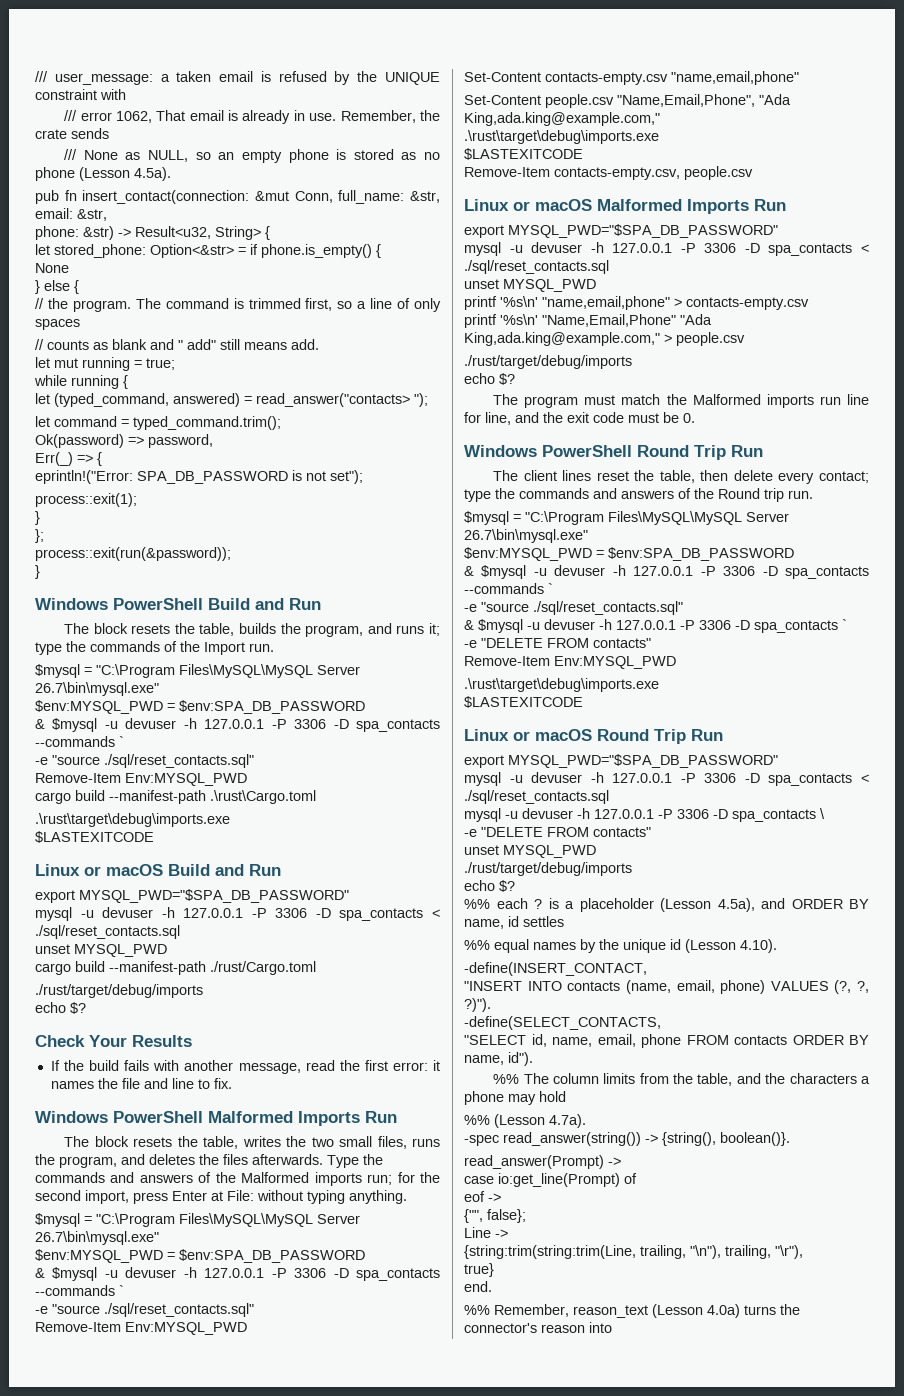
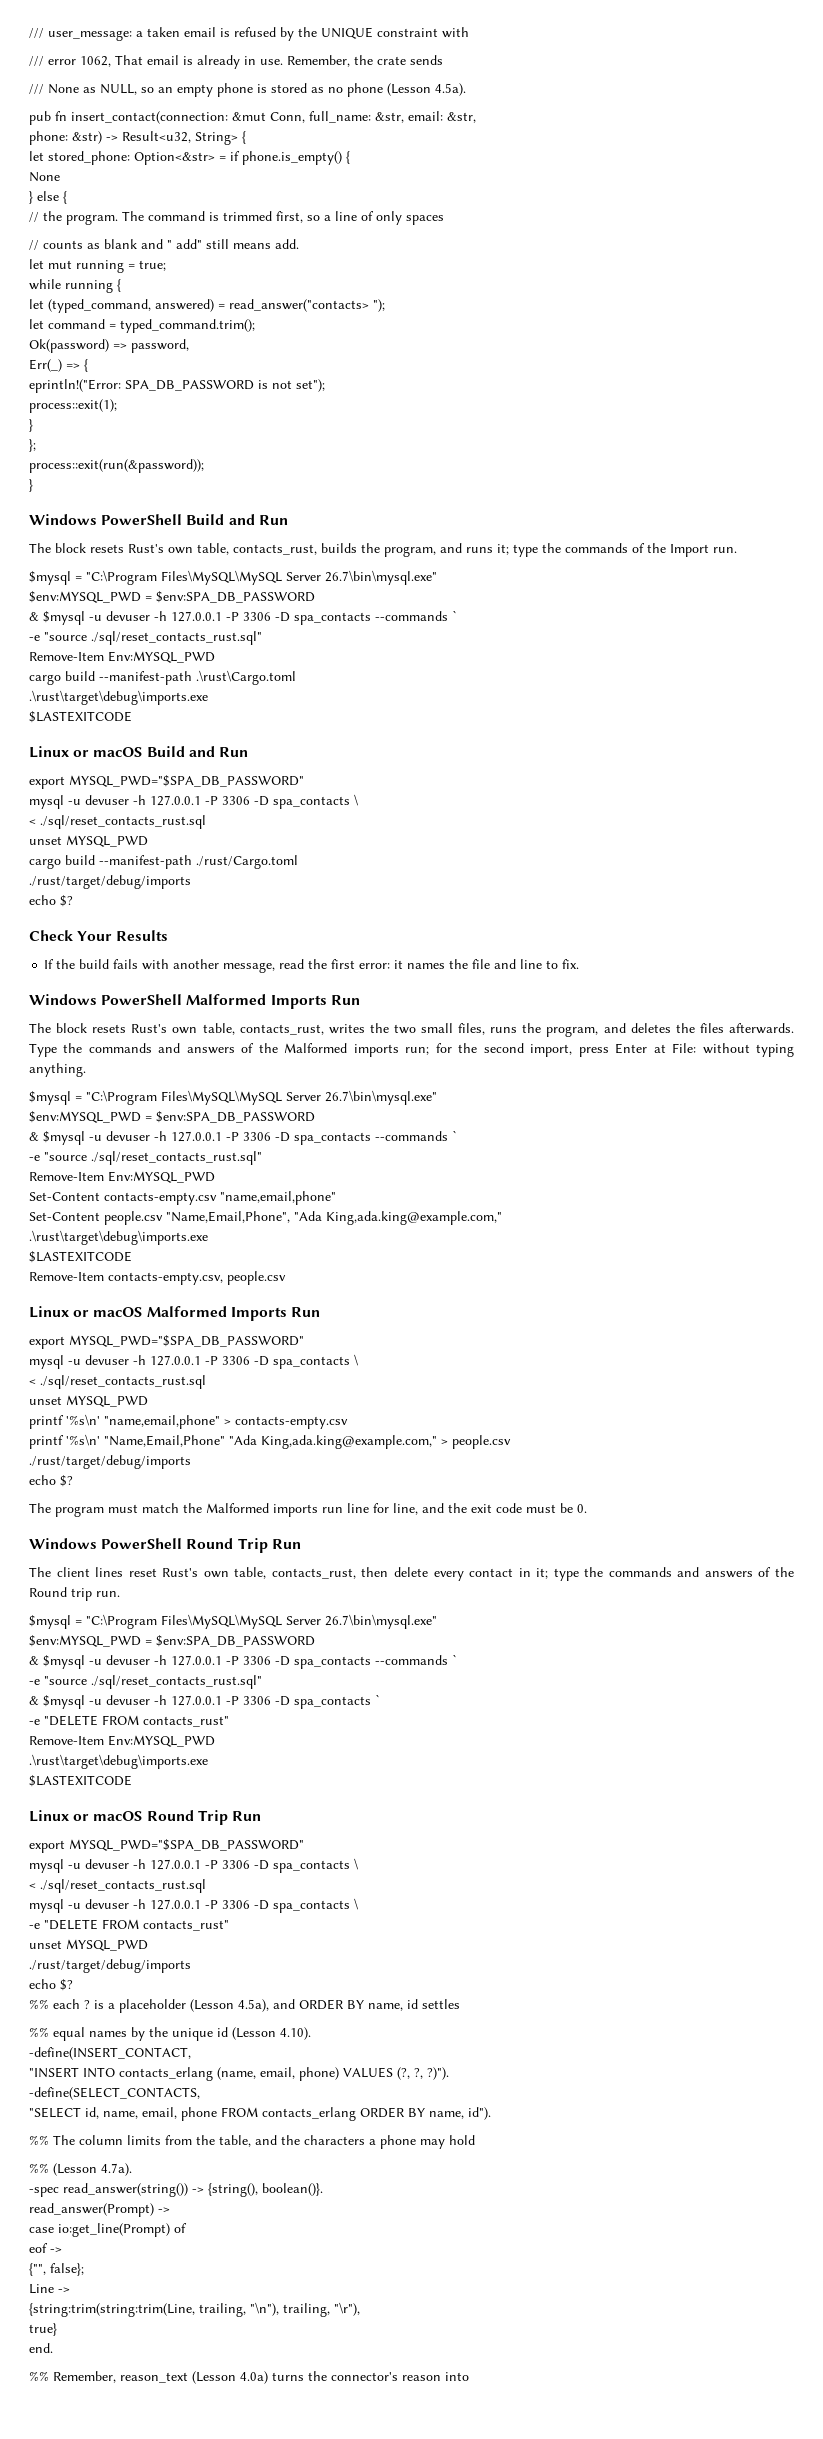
[174,623,235,636] the table, -> [128,543,317,555] Rust's own table, contacts_rust,
[104,754,254,768] ./sql/reset_contacts.sql" -> [91,631,262,645] ./sql/reset_contacts_rust.sql"
[431,909,440,918] [35,925,180,939] < ./sql/reset_contacts.sql -> [354,794,359,806] [29,815,206,829] \ // < ./sql/reset_contacts_rust.sql
[177,1136,239,1149] the table, -> [131,1023,324,1035] Rust's own table, contacts_rust,
[104,1303,254,1317] ./sql/reset_contacts.sql" -> [91,1151,262,1165] ./sql/reset_contacts_rust.sql"
[861,244,869,253] [464,260,609,274] < ./sql/reset_contacts.sql -> [354,1354,359,1366] [29,1375,206,1389] \ // < ./sql/reset_contacts_rust.sql
[634,470,869,484] the table, then delete every contact; -> [162,1567,549,1581] Rust's own table, contacts_rust, then delete every contact in it;
[533,601,683,615] ./sql/reset_contacts.sql" -> [91,1675,262,1689] ./sql/reset_contacts_rust.sql"
[593,638,651,648] contacts" -> [143,1716,229,1727] contacts_rust"
[861,774,869,783] [464,790,609,804] < ./sql/reset_contacts.sql -> [354,1858,359,1870] [29,1879,206,1893] \ // < ./sql/reset_contacts_rust.sql
[593,827,651,837] contacts" -> [143,1920,229,1931] contacts_rust"
[567,981,621,991] contacts -> [119,2067,213,2081] contacts_erlang
[734,1035,787,1045] contacts -> [262,2107,356,2121] contacts_erlang

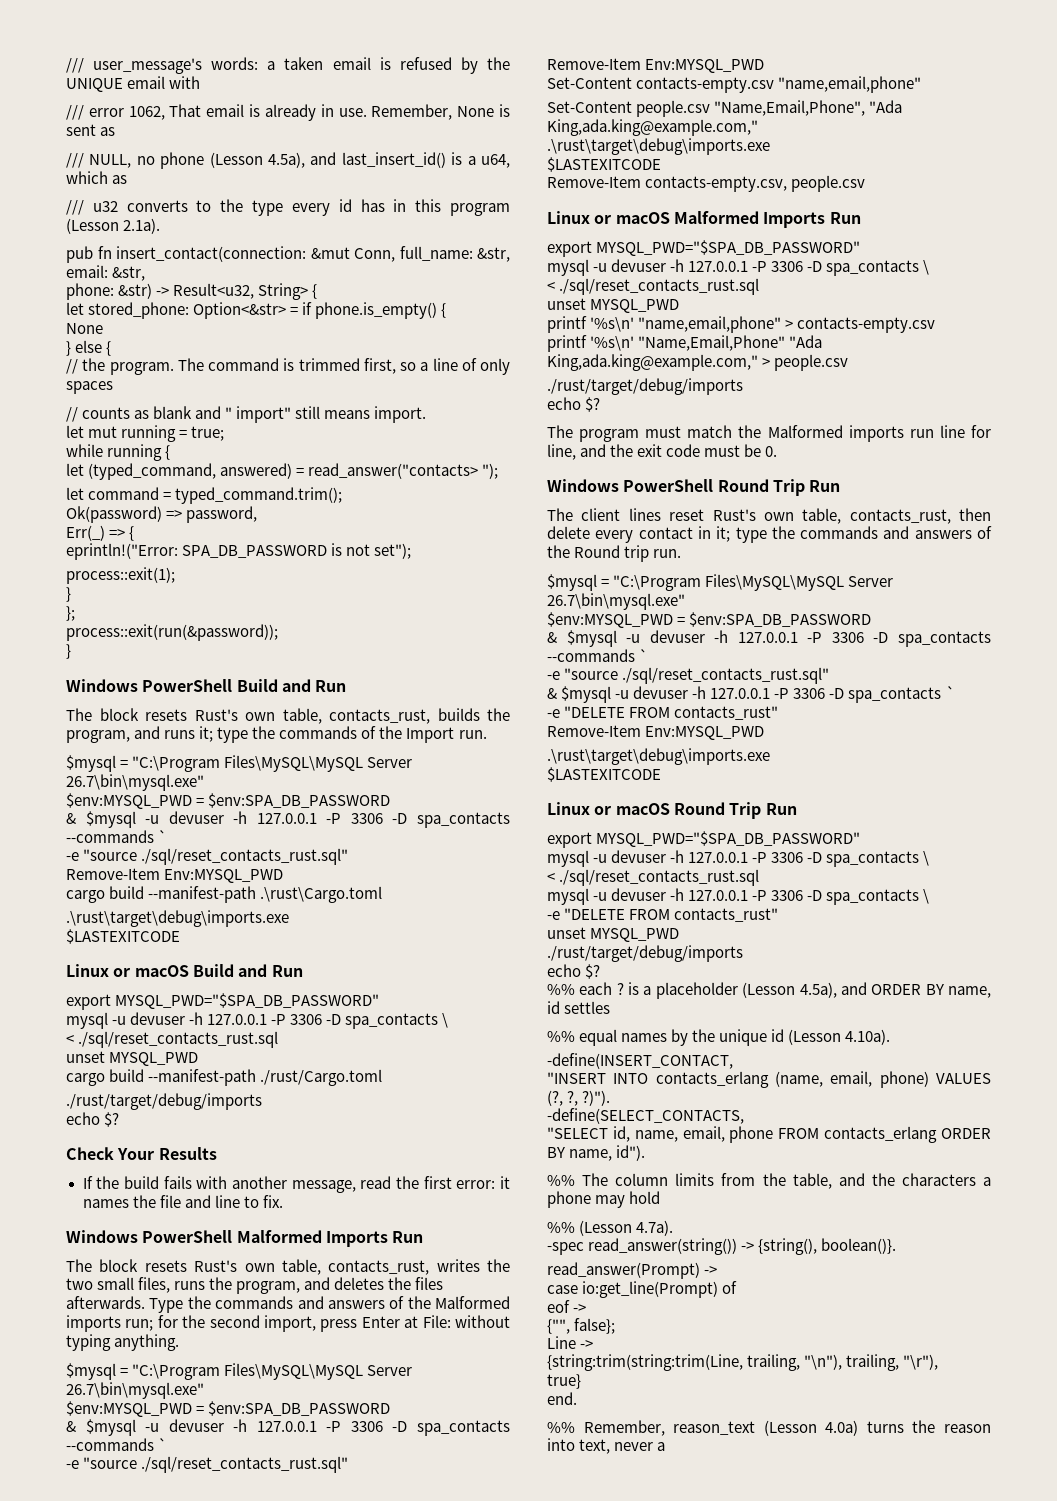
[29,28,132,41] /// user_message: -> [66,57,259,74] /// user_message's words:
[377,28,438,37] constraint -> [127,76,166,89] email
[354,55,443,65] [29,83,466,97] the crate sends // /// None as NULL, so an empty phone is stored as no phone (Lesson 4.5a). -> [457,104,510,117] [66,124,116,136] [66,152,510,169] [66,171,128,184] [66,199,510,216] [66,218,161,234] None is sent as // /// NULL, no phone (Lesson 4.5a), and last_insert_id() is a u64, which as // /// u32 converts to the type every id has in this program (Lesson 2.1a).
[176,239,202,249] add" -> [236,406,292,423] import"
[275,239,299,249] add. -> [374,406,427,423] import.
[280,2027,311,2040] 4.10). -> [845,1029,891,1045] 4.10a).
[331,2372,398,2381] connector's -> (936, 1426) none
(469, 2376) none -> [579,1439,666,1454] text, never a

